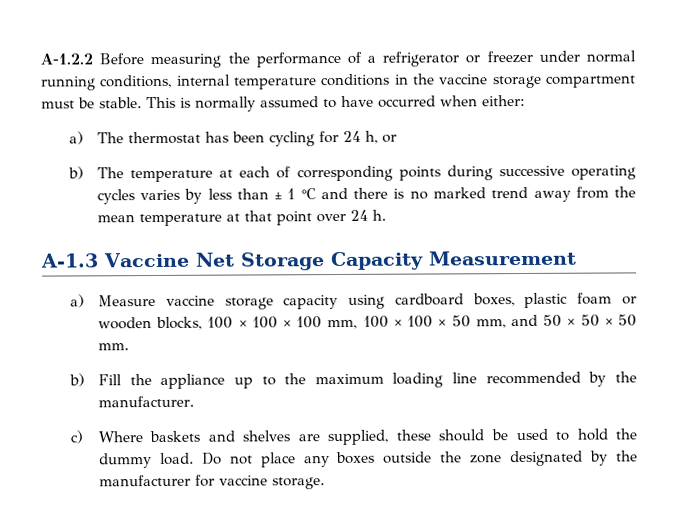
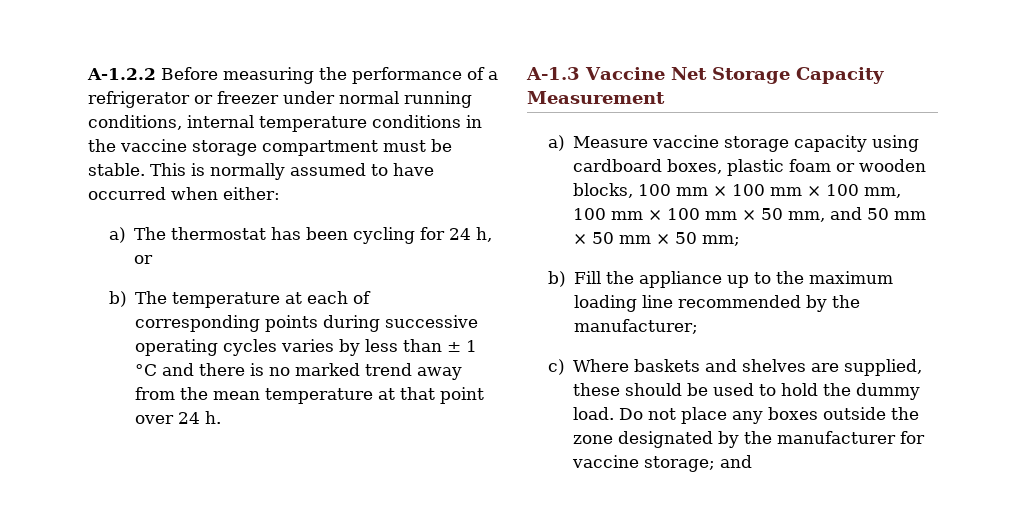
[238,316,278,329] × 100 -> [676,184,803,196] mm × 100 mm
[393,315,434,328] × 100 -> [611,208,738,220] mm × 100 mm
[567,314,637,327] [97,343,129,351] × 50 × 50 mm. -> [894,211,927,220] [573,232,741,246] mm × 50 mm × 50 mm;
[97,395,194,408] manufacturer. -> [574,319,699,334] manufacturer;
[271,477,325,490] storage. -> [644,455,753,472] storage; and

